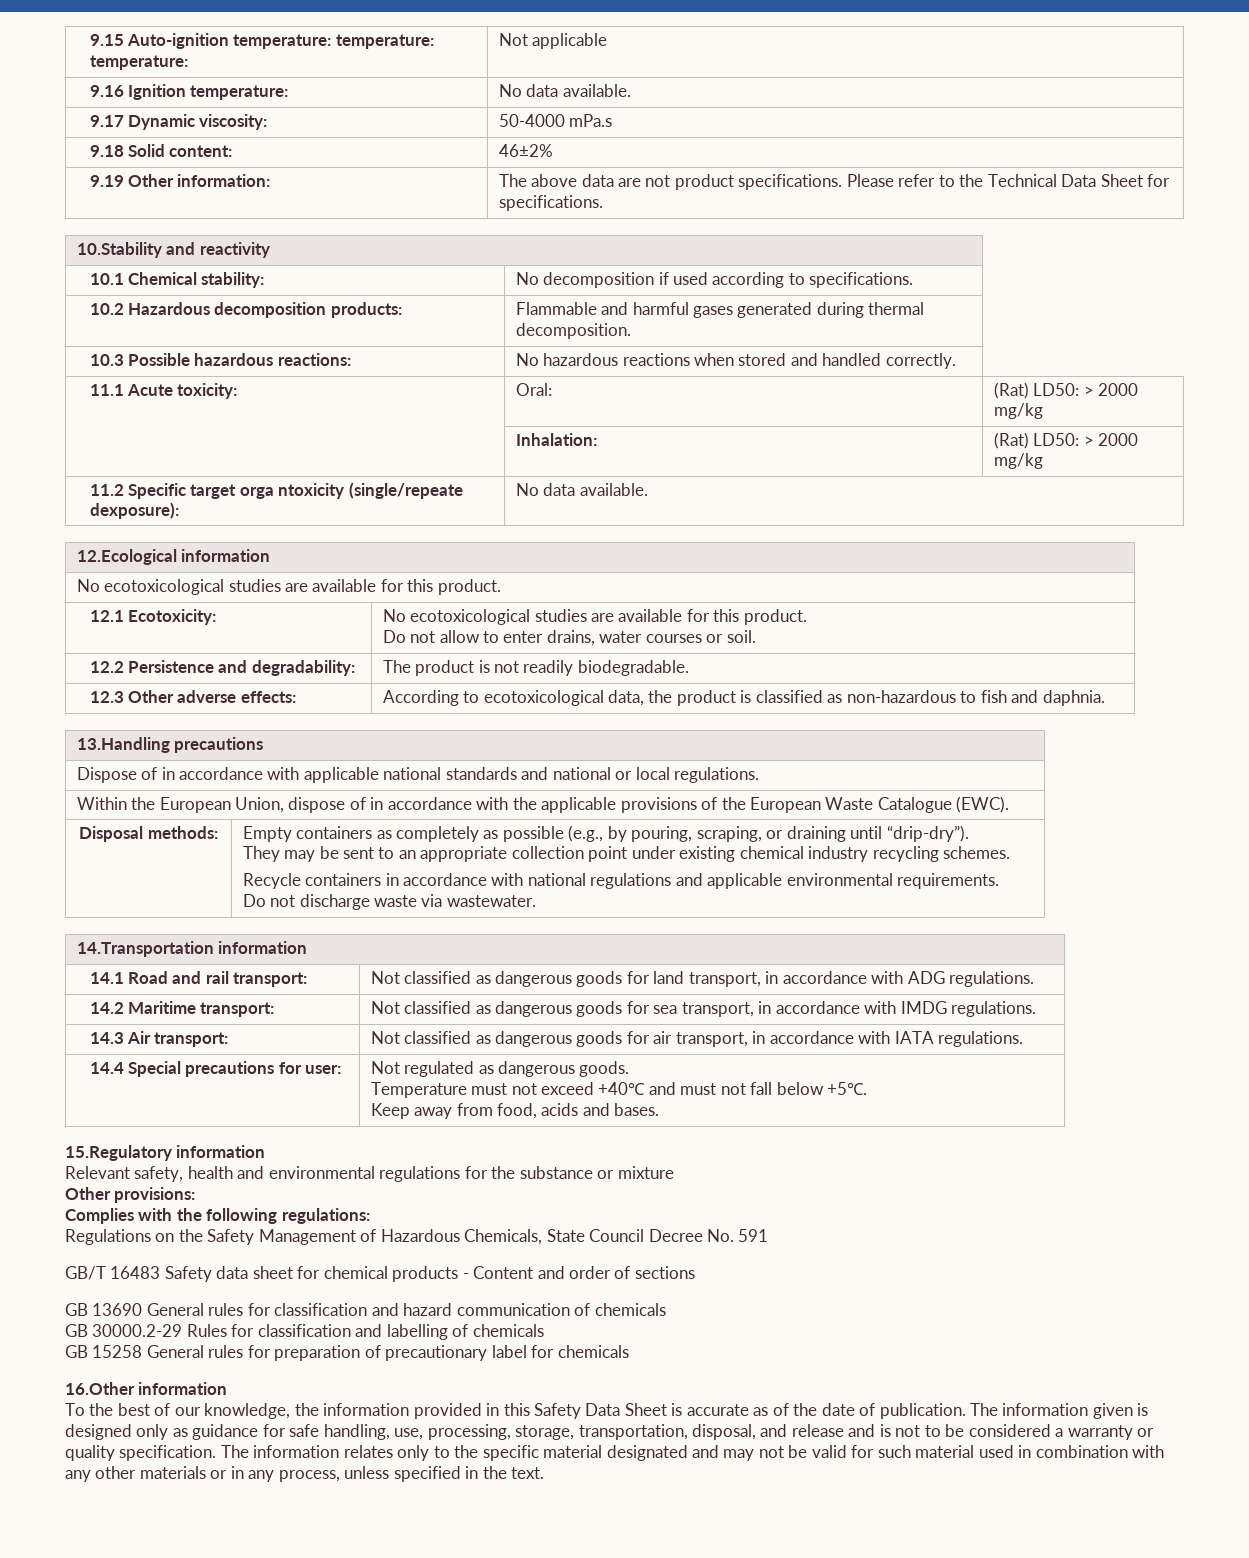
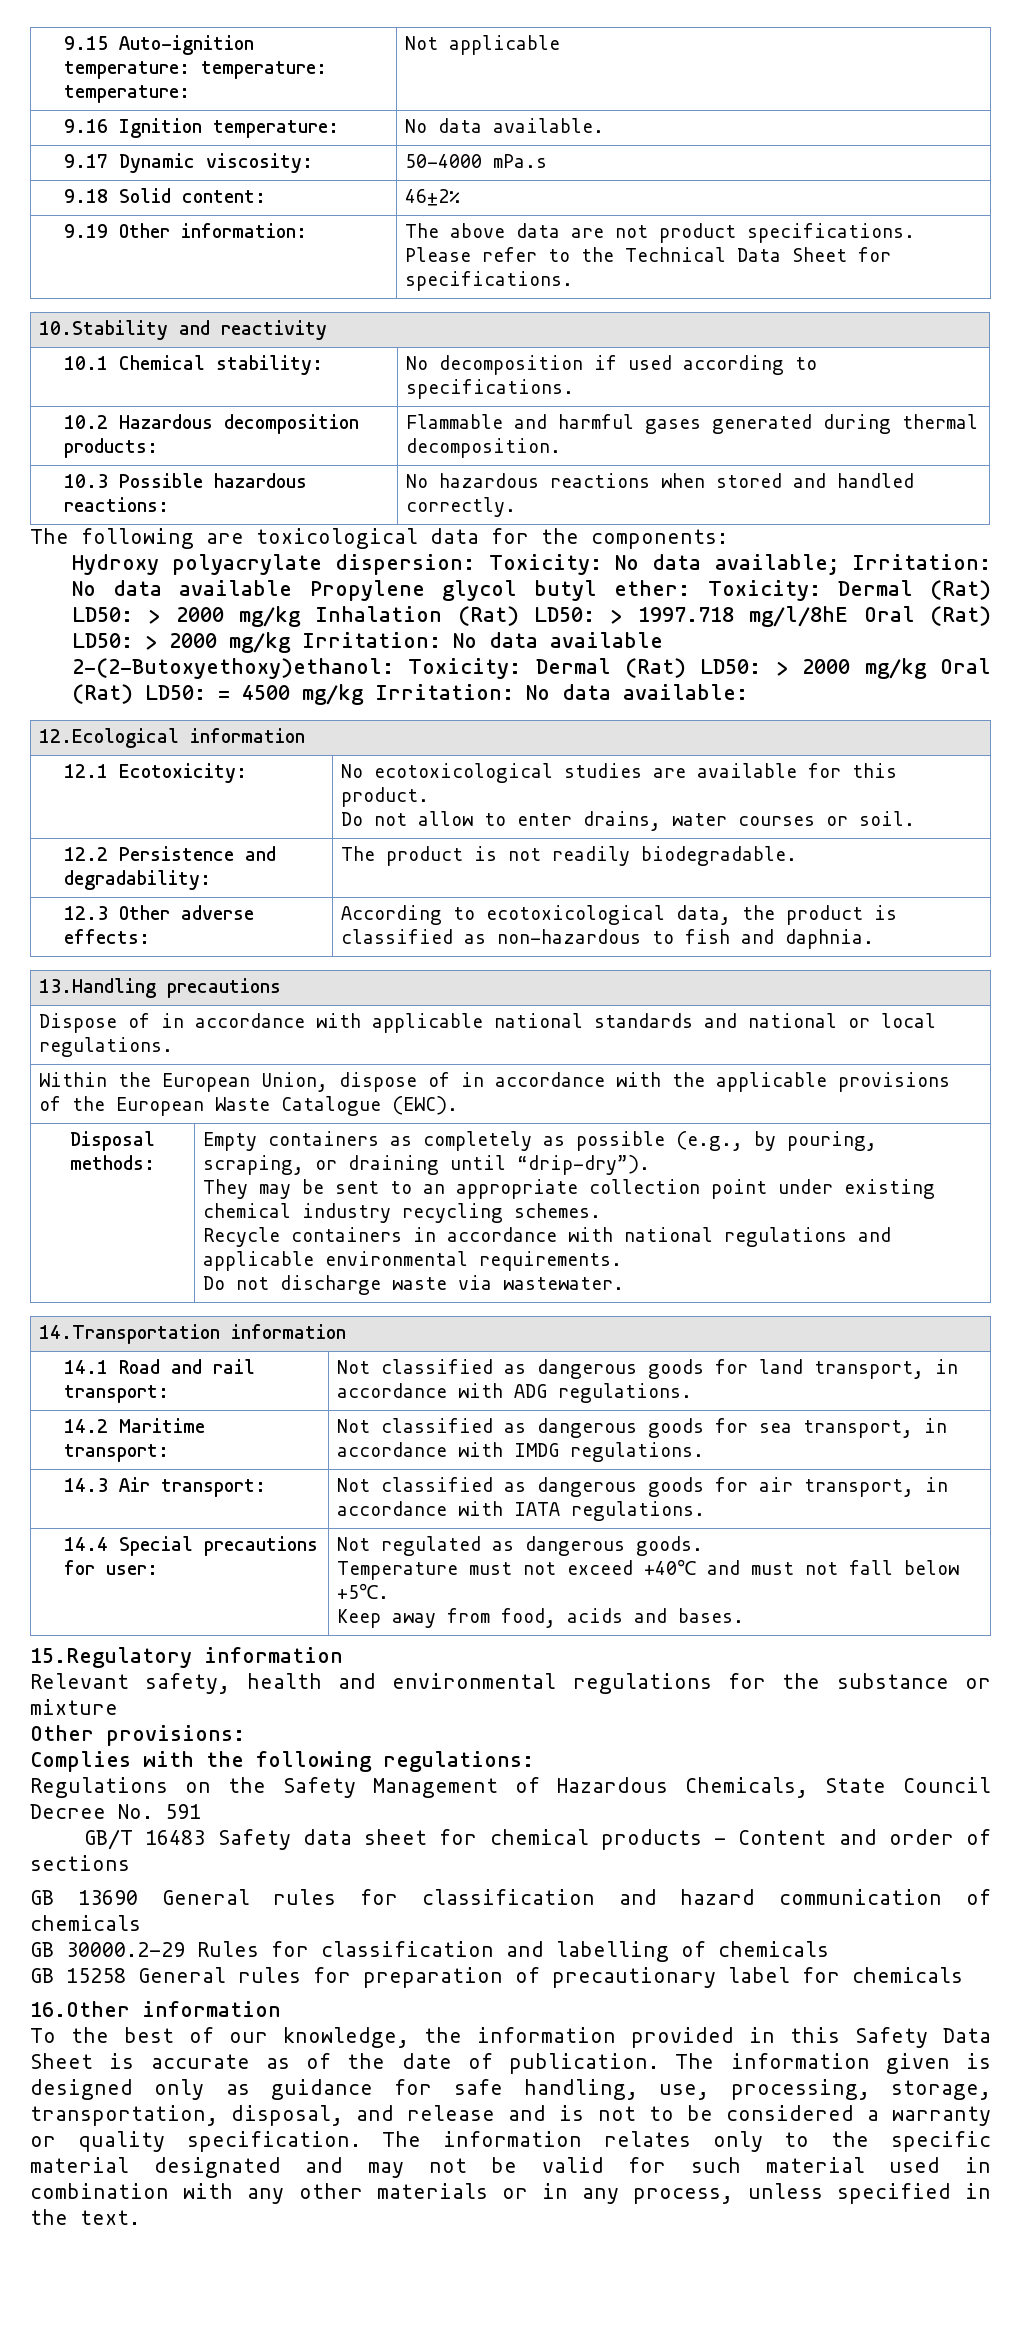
[89,383,238,399] [515,383,552,396] [993,382,1139,399] [993,403,1043,419] [515,433,597,446] [993,432,1139,449] [993,453,1043,469] [89,482,463,499] [89,502,179,519] [515,483,648,496] [76,549,271,565] [76,579,501,595] // 11.1 Acute toxicity: | Oral: | (Rat) LD50: > 2000 mg/kg // | Inhalation: | (Rat) LD50: > 2000 mg/kg // 11.2 Specific target orga ntoxicity (single/repeate dexposure): | No data available. // 12.Ecological information // No ecotoxicological studies are available for this product. -> [30,528,728,549] [71,554,992,575] [71,580,991,601] [71,606,991,627] [71,632,663,653] [71,658,991,679] [71,684,748,705] [38,728,305,748] // The following are toxicological data for the components: // Hydroxy polyacrylate dispersion: Toxicity: No data available; Irritation: No data available Propylene glycol butyl ether: Toxicity: Dermal (Rat) LD50: > 2000 mg/kg Inhalation (Rat) LD50: > 1997.718 mg/l/8hE Oral (Rat) LD50: > 2000 mg/kg Irritation: No data available 2-(2-Butoxyethoxy)ethanol: Toxicity: Dermal (Rat) LD50: > 2000 mg/kg Oral (Rat) LD50: = 4500 mg/kg Irritation: No data available: // 12.Ecological information

